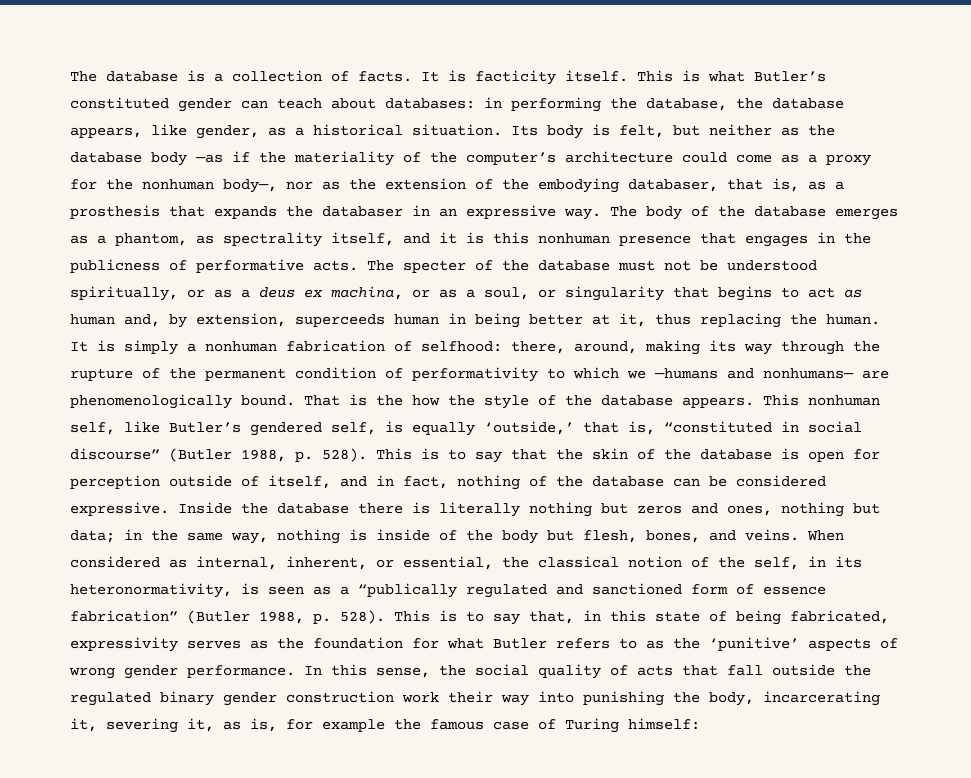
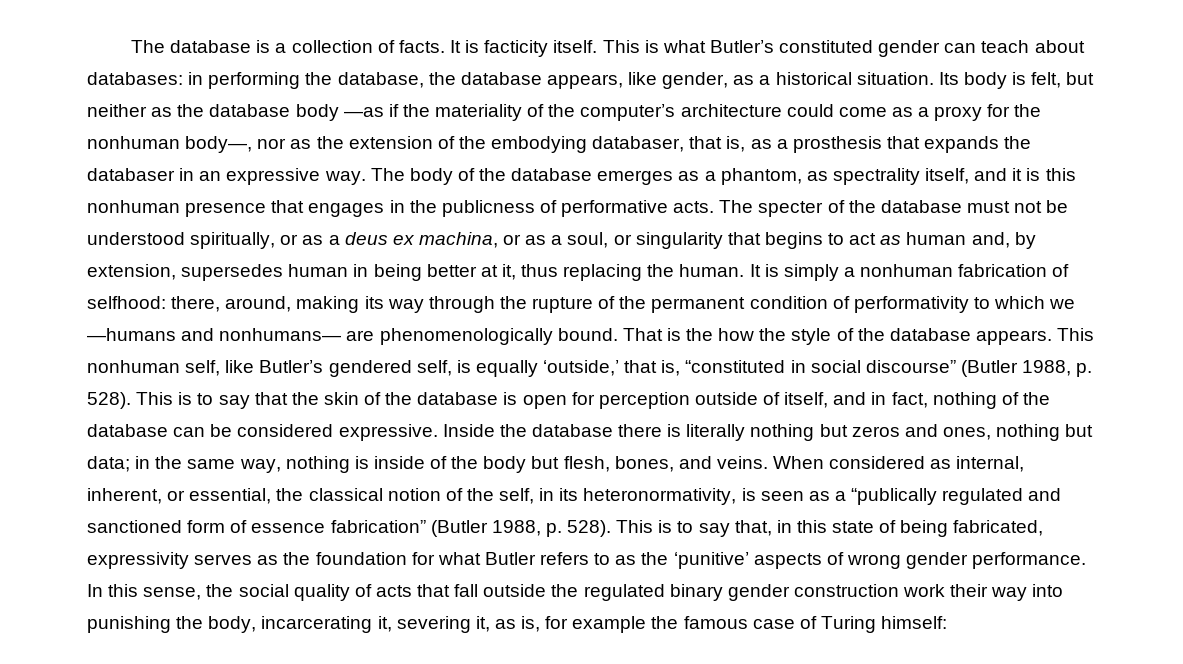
[295,314,385,327] superceeds -> [181,264,284,281] supersedes

